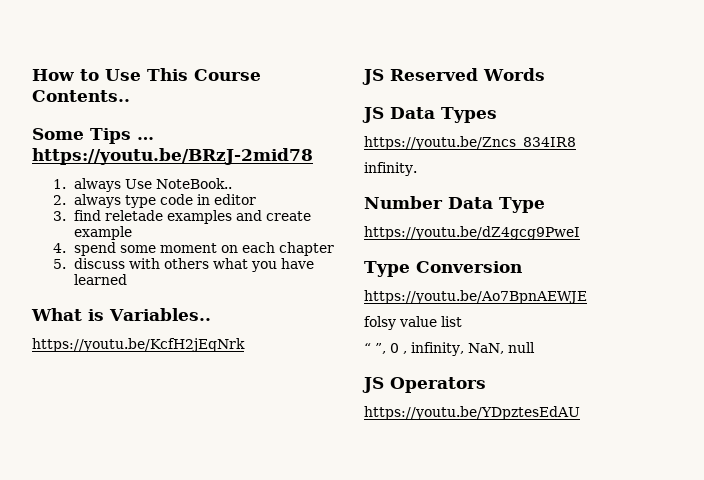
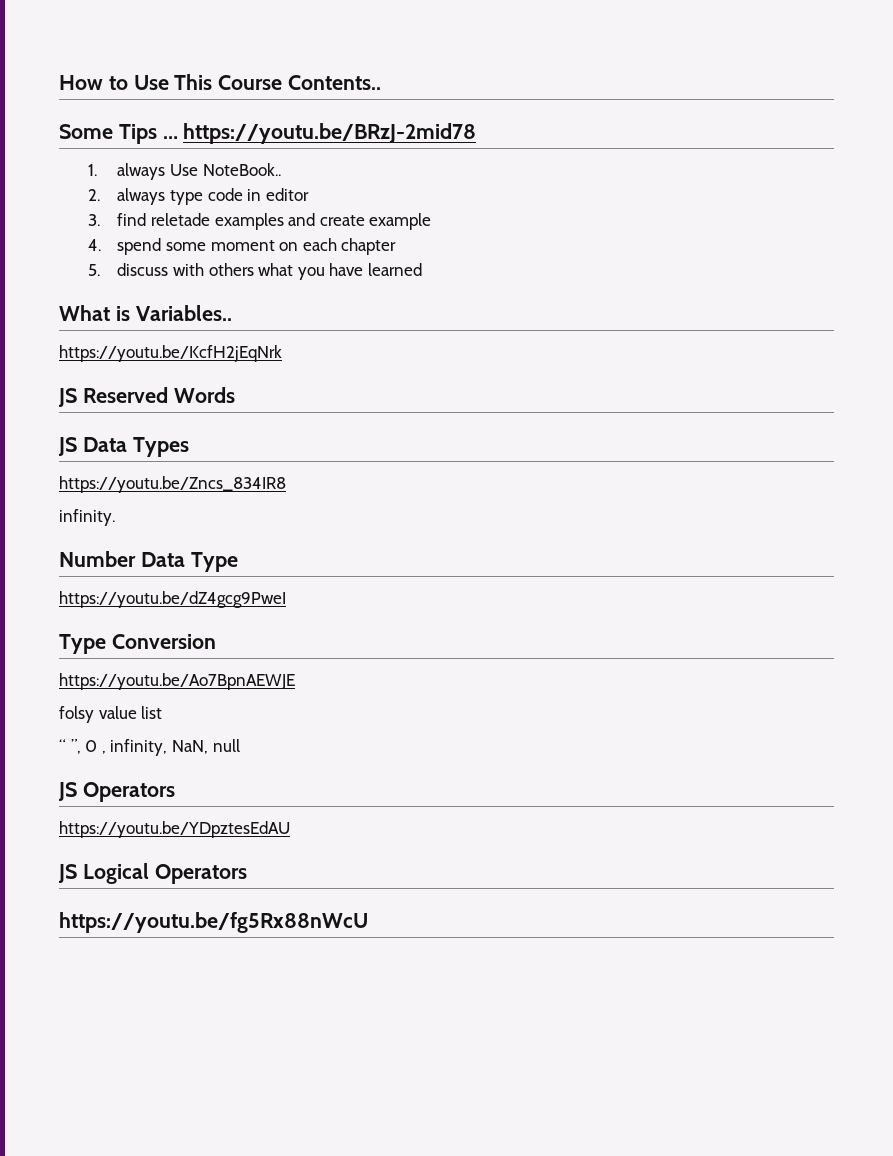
(580, 413) none -> [58,863,247,884] [59,912,368,933] // JS Logical Operators // https://youtu.be/fg5Rx88nWcU

